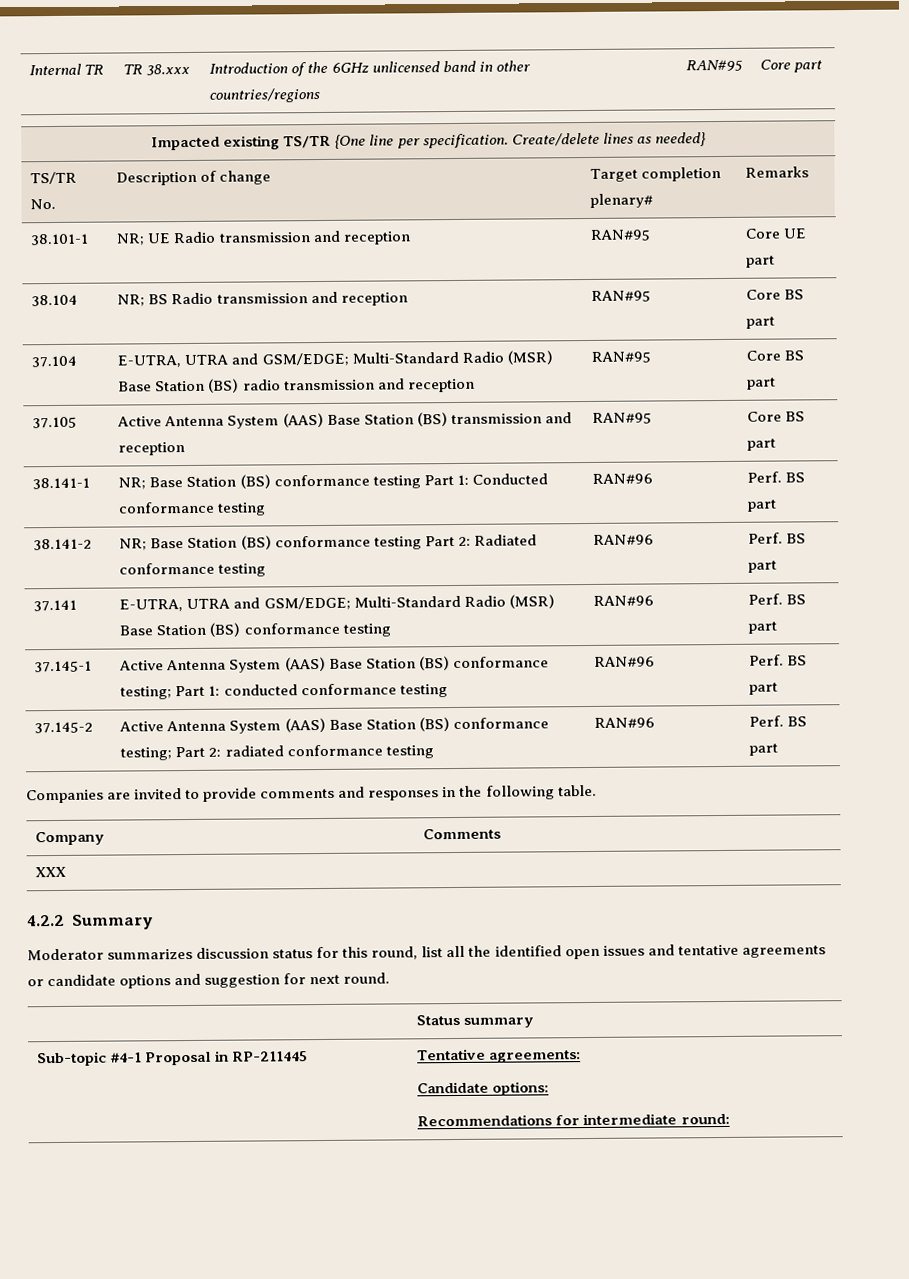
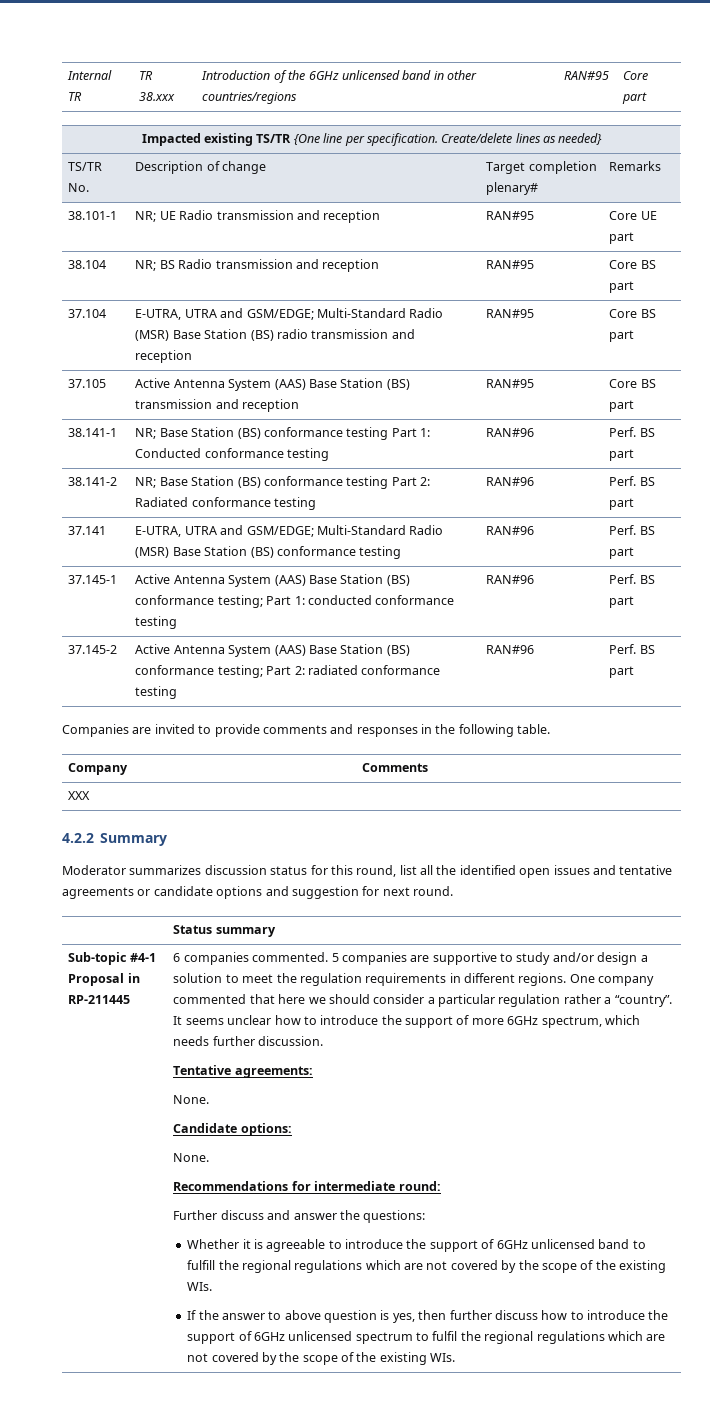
(308, 1056) none -> [173,952,648,965] [173,973,655,986] [173,994,672,1007] [173,1015,640,1028] [173,1036,324,1046] 6 companies commented. 5 companies are supportive to study and/or design a solution to meet the regulation requirements in different regions. One company commented that here we should consider a particular regulation rather a “country”. It seems unclear how to introduce the support of more 6GHz spectrum, which needs further discussion. //
(582, 1056) none -> [173,1095,210,1104] // None.
(550, 1088) none -> [173,1153,210,1162] // None.
(730, 1119) none -> [173,1210,426,1223] [187,1239,646,1252] [187,1260,667,1273] [187,1282,213,1291] [187,1310,669,1323] [187,1331,666,1344] [187,1352,456,1365] // Further discuss and answer the questions: // Whether it is agreeable to introduce the support of 6GHz unlicensed band to fulfill the regional regulations which are not covered by the scope of the existing WIs. // If the answer to above question is yes, then further discuss how to introduce the support of 6GHz unlicensed spectrum to fulfil the regional regulations which are not covered by the scope of the existing WIs.

